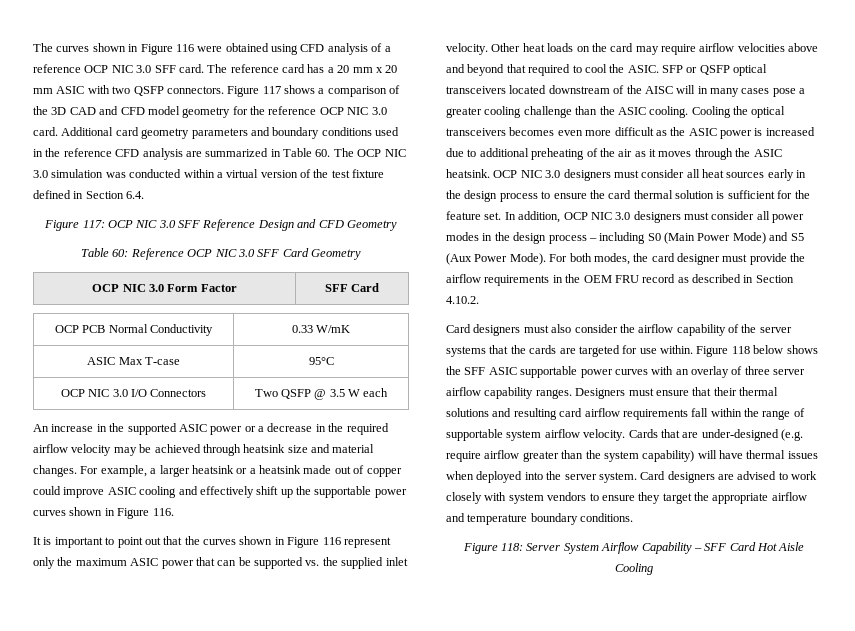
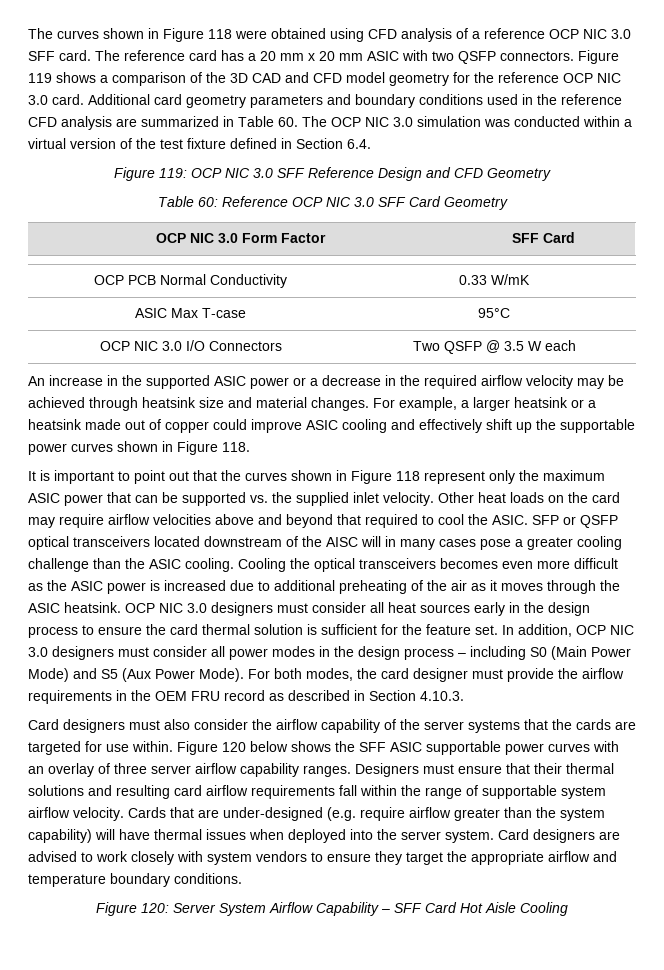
[175,44,194,52] 116 -> [208,29,232,39] 118
[262,86,281,94] 117 -> [28,73,52,83] 119
[82,220,105,228] 117: -> [159,168,187,178] 119:
[152,508,174,516] 116. -> [222,442,250,452] 118.
[322,537,341,545] 116 -> [396,471,420,481] 118
[446,296,479,304] 4.10.2. -> [420,691,464,701] 4.10.3.
[731,346,750,354] 118 -> [222,742,246,752] 120
[501,543,523,551] 118: -> [141,903,169,913] 120:

